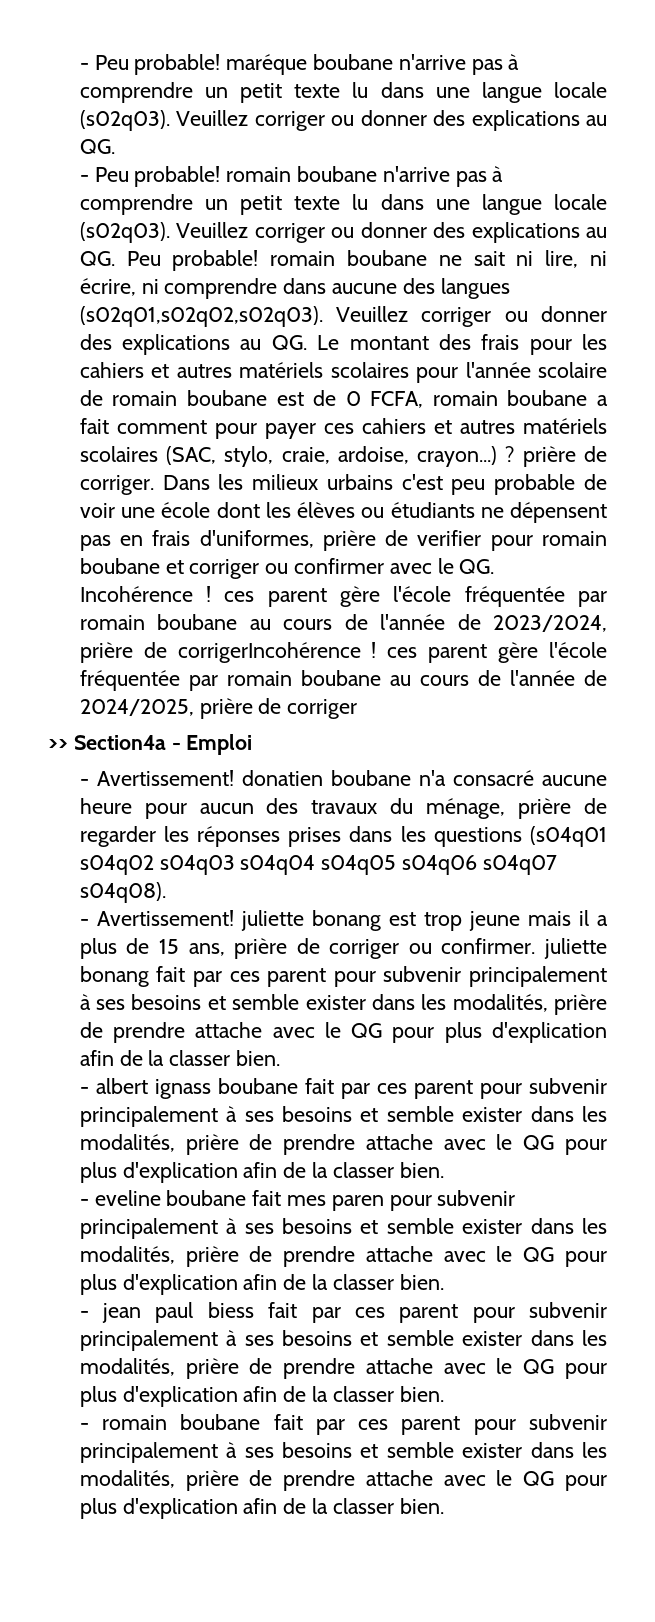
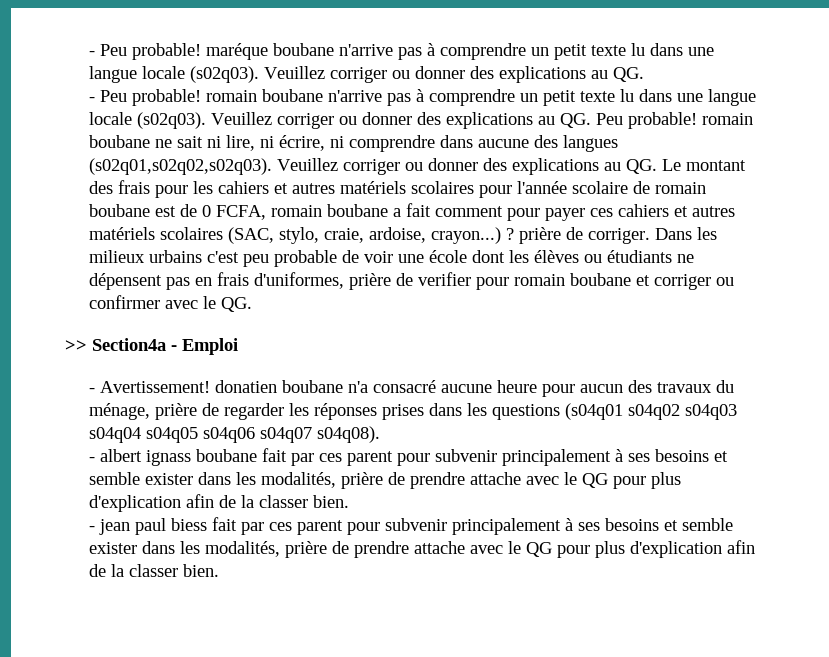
[79,586,608,607] [79,614,607,632] [79,642,607,663] [79,670,607,691] [79,698,358,719] Incohérence ! ces parent gère l'école fréquentée par romain boubane au cours de l'année de 2023/2024, prière de corrigerIncohérence ! ces parent gère l'école fréquentée par romain boubane au cours de l'année de 2024/2025, prière de corriger -> (252, 304) none
[79,910,608,931] [79,938,607,959] [79,966,607,987] [79,994,607,1015] [79,1022,607,1043] [79,1050,280,1066] // - Avertissement! juliette bonang est trop jeune mais il a plus de 15 ans, prière de corriger ou confirmer. juliette bonang fait par ces parent pour subvenir principalement à ses besoins et semble exister dans les modalités, prière de prendre attache avec le QG pour plus d'explication afin de la classer bien. -> (380, 434) none
[79,1190,516,1211] [79,1218,607,1239] [79,1246,607,1267] [79,1274,444,1295] // - eveline boubane fait mes paren pour subvenir principalement à ses besoins et semble exister dans les modalités, prière de prendre attache avec le QG pour plus d'explication afin de la classer bien. -> (349, 501) none
[79,1414,607,1435] [79,1442,607,1463] [79,1470,607,1491] [79,1498,444,1519] // - romain boubane fait par ces parent pour subvenir principalement à ses besoins et semble exister dans les modalités, prière de prendre attache avec le QG pour plus d'explication afin de la classer bien. -> (219, 570) none

